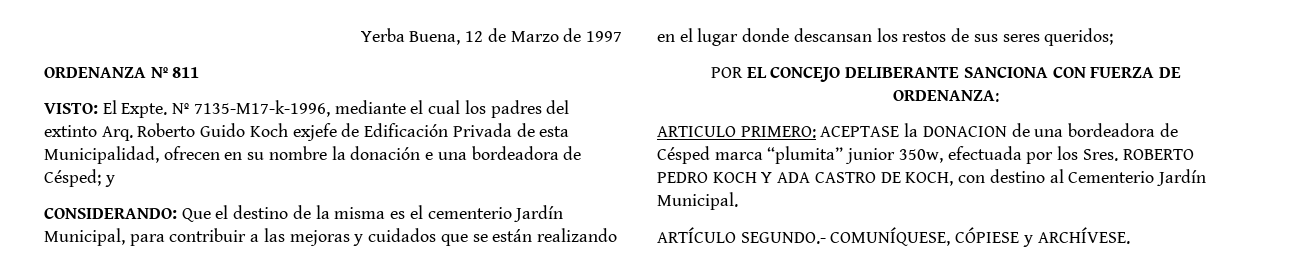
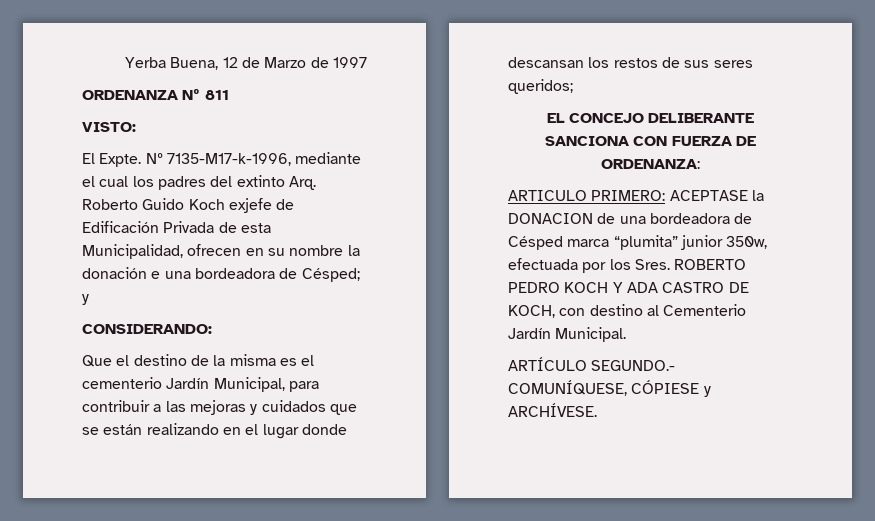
(98, 108) none -> (136, 127) //
(177, 213) none -> (212, 329) //
[710,67,743,78] POR -> (573, 86) none

